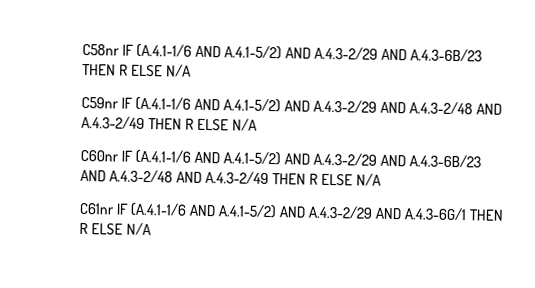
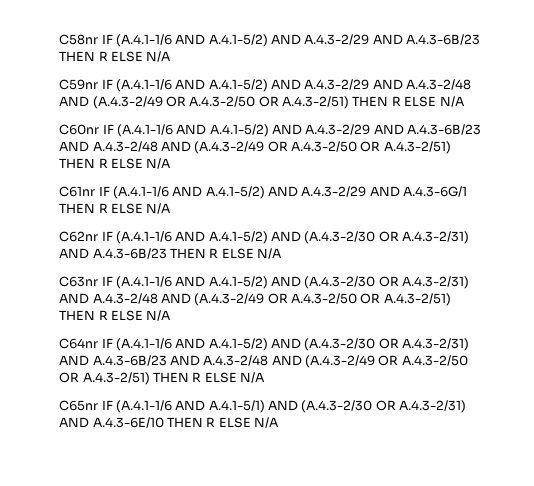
[80,115,145,129] A.4.3-2/49 -> [92,96,350,109] (A.4.3-2/49 OR A.4.3-2/50 OR A.4.3-2/51)
[204,170,269,185] A.4.3-2/49 -> [194,141,451,154] (A.4.3-2/49 OR A.4.3-2/50 OR A.4.3-2/51)
(151, 229) none -> [59,231,470,244] [59,248,283,259] [59,276,470,289] [59,293,451,306] [59,310,172,321] [59,338,470,351] [59,355,468,368] [59,372,266,385] [59,400,467,413] [59,417,280,428] // C62nr IF (A.4.1-1/6 AND A.4.1-5/2) AND (A.4.3-2/30 OR A.4.3-2/31) AND A.4.3-6B/23 THEN R ELSE N/A // C63nr IF (A.4.1-1/6 AND A.4.1-5/2) AND (A.4.3-2/30 OR A.4.3-2/31) AND A.4.3-2/48 AND (A.4.3-2/49 OR A.4.3-2/50 OR A.4.3-2/51) THEN R ELSE N/A // C64nr IF (A.4.1-1/6 AND A.4.1-5/2) AND (A.4.3-2/30 OR A.4.3-2/31) AND A.4.3-6B/23 AND A.4.3-2/48 AND (A.4.3-2/49 OR A.4.3-2/50 OR A.4.3-2/51) THEN R ELSE N/A // C65nr IF (A.4.1-1/6 AND A.4.1-5/1) AND (A.4.3-2/30 OR A.4.3-2/31) AND A.4.3-6E/10 THEN R ELSE N/A

